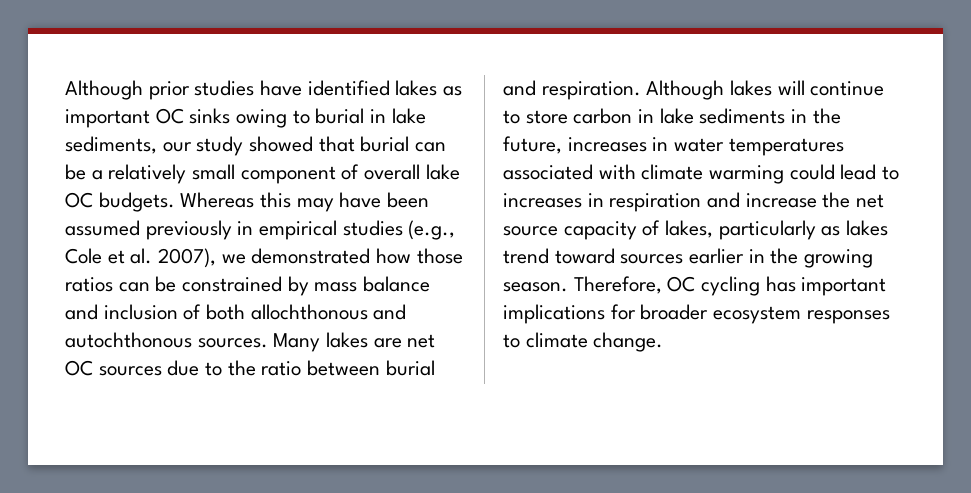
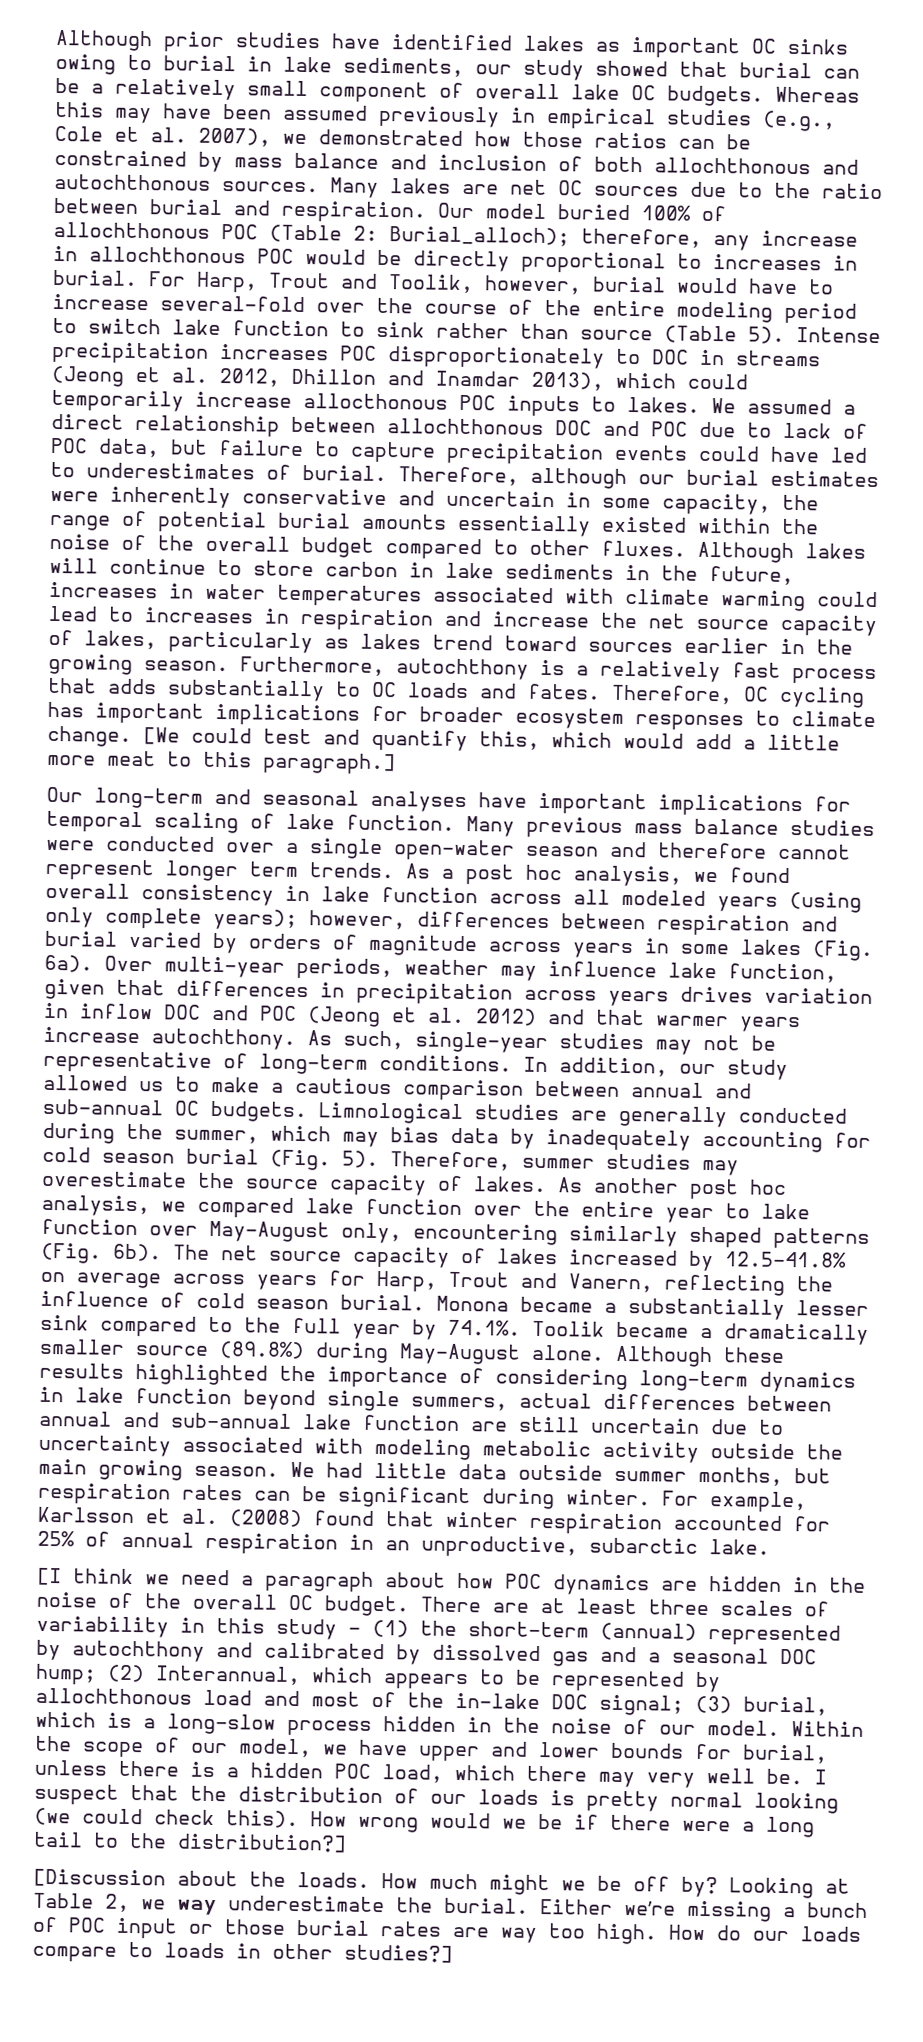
(641, 90) none -> [437,202,726,222] [53,221,858,251] [53,245,858,274] [52,269,834,295] [52,293,857,324] [52,317,881,344] [52,341,821,369] [51,365,748,391] [51,389,856,417] [51,413,868,439] [50,437,868,465] [50,461,879,489] [50,486,819,515] [49,510,819,537] [49,533,686,560] Our model buried 100% of allochthonous POC (Table 2: Burial_alloch); therefore, any increase in allochthonous POC would be directly proportional to increases in burial. For Harp, Trout and Toolik, however, burial would have to increase several-fold over the course of the entire modeling period to switch lake function to sink rather than source (Table 5). Intense precipitation increases POC disproportionately to DOC in streams (Jeong et al. 2012, Dhillon and Inamdar 2013), which could temporarily increase allocthonous POC inputs to lakes. We assumed a direct relationship between allochthonous DOC and POC due to lack of POC data, but failure to capture precipitation events could have led to underestimates of burial. Therefore, although our burial estimates were inherently conservative and uncertain in some capacity, the range of potential burial amounts essentially existed within the noise of the overall budget compared to other fluxes.
(568, 287) none -> [240,656,877,685] [47,677,601,702] Furthermore, autochthony is a relatively fast process that adds substantially to OC loads and fates.
(664, 342) none -> [143,727,840,752] [47,750,396,775] [46,786,851,817] [46,810,875,838] [46,835,851,861] [45,858,790,887] [45,882,862,913] [45,906,838,936] [44,930,874,962] [44,954,837,983] [44,978,873,1007] [44,1002,801,1033] [43,1026,776,1055] [43,1050,788,1080] [43,1074,752,1101] [42,1098,847,1128] [42,1122,871,1153] [42,1146,739,1176] [41,1170,787,1200] [41,1194,810,1224] [41,1218,870,1249] [41,1242,847,1272] [40,1270,833,1296] [40,1290,869,1320] [40,1314,869,1345] [39,1338,785,1368] [39,1362,856,1393] [39,1386,832,1412] [39,1410,784,1435] [38,1434,843,1463] [38,1458,831,1486] [38,1482,807,1513] [37,1506,830,1535] [37,1530,770,1558] [37,1567,866,1596] [36,1591,829,1617] [36,1615,841,1646] [36,1639,817,1667] [35,1663,721,1693] [35,1687,828,1716] [35,1711,864,1737] [35,1735,828,1764] [34,1759,827,1788] [34,1783,839,1814] [34,1807,815,1838] [33,1831,347,1853] [33,1868,850,1899] [33,1892,868,1922] [32,1916,861,1945] [32,1942,453,1963] [We could test and quantify this, which would add a little more meat to this paragraph.] // Our long-term and seasonal analyses have important implications for temporal scaling of lake function. Many previous mass balance studies were conducted over a single open-water season and therefore cannot represent longer term trends. As a post hoc analysis, we found overall consistency in lake function across all modeled years (using only complete years); however, differences between respiration and burial varied by orders of magnitude across years in some lakes (Fig. 6a). Over multi-year periods, weather may influence lake function, given that differences in precipitation across years drives variation in inflow DOC and POC (Jeong et al. 2012) and that warmer years increase autochthony. As such, single-year studies may not be representative of long-term conditions. In addition, our study allowed us to make a cautious comparison between annual and sub-annual OC budgets. Limnological studies are generally conducted during the summer, which may bias data by inadequately accounting for cold season burial (Fig. 5). Therefore, summer studies may overestimate the source capacity of lakes. As another post hoc analysis, we compared lake function over the entire year to lake function over May-August only, encountering similarly shaped patterns (Fig. 6b). The net source capacity of lakes increased by 12.5-41.8% on average across years for Harp, Trout and Vanern, reflecting the influence of cold season burial. Monona became a substantially lesser sink compared to the full year by 74.1%. Toolik became a dramatically smaller source (89.8%) during May-August alone. Although these results highlighted the importance of considering long-term dynamics in lake function beyond single summers, actual differences between annual and sub-annual lake function are still uncertain due to uncertainty associated with modeling metabolic activity outside the main growing season. We had little data outside summer months, but respiration rates can be significant during winter. For example, Karlsson et al. (2008) found that winter respiration accounted for 25% of annual respiration in an unproductive, subarctic lake. // [I think we need a paragraph about how POC dynamics are hidden in the noise of the overall OC budget. There are at least three scales of variability in this study – (1) the short-term (annual) represented by autochthony and calibrated by dissolved gas and a seasonal DOC hump; (2) Interannual, which appears to be represented by allochthonous load and most of the in-lake DOC signal; (3) burial, which is a long-slow process hidden in the noise of our model. Within the scope of our model, we have upper and lower bounds for burial, unless there is a hidden POC load, which there may very well be. I suspect that the distribution of our loads is pretty normal looking (we could check this). How wrong would we be if there were a long tail to the distribution?] // [Discussion about the loads. How much might we be off by? Looking at Table 2, we way underestimate the burial. Either we’re missing a bunch of POC input or those burial rates are way too high. How do our loads compare to loads in other studies?]

